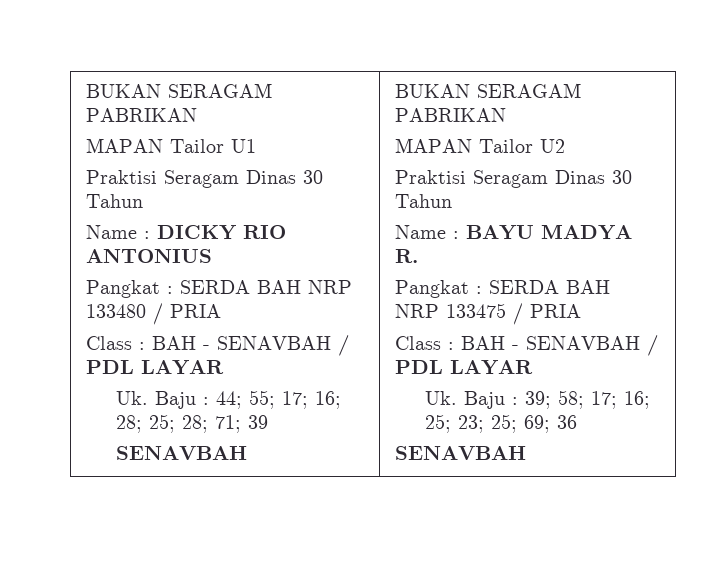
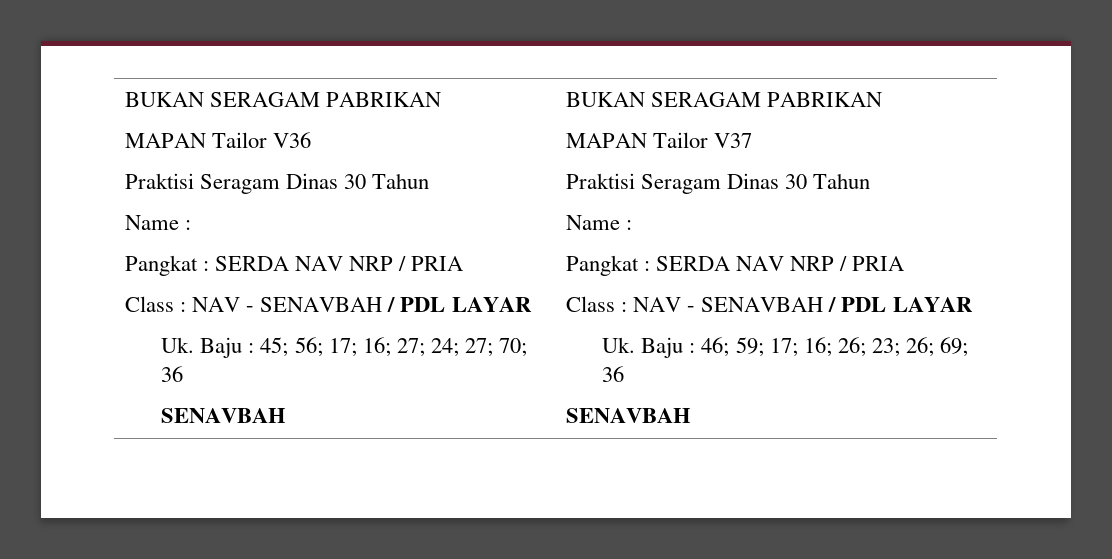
[86,83,273,98] [86,108,198,122] [86,138,257,153] [86,170,324,188] [86,194,144,208] [86,225,287,240] [86,249,213,263] [86,280,353,298] [86,303,222,325] [86,335,351,356] [86,360,225,375] [115,390,341,409] [115,414,268,433] BUKAN SERAGAM PABRIKAN // MAPAN Tailor U1 // Praktisi Seragam Dinas 30 Tahun // Name : DICKY RIO ANTONIUS // Pangkat : SERDA BAH NRP 133480 / PRIA // Class : BAH - SENAVBAH / PDL LAYAR // Uk. Baju : 44; 55; 17; 16; 28; 25; 28; 71; 39 -> [125,92,442,107] [125,132,312,148] [125,173,430,194] [125,215,192,230] [125,255,464,276] [125,296,532,312] [161,337,527,358] [161,366,184,382] BUKAN SERAGAM PABRIKAN // MAPAN Tailor V36 // Praktisi Seragam Dinas 30 Tahun // Name : // Pangkat : SERDA NAV NRP / PRIA // Class : NAV - SENAVBAH / PDL LAYAR // Uk. Baju : 45; 56; 17; 16; 27; 24; 27; 70; 36
[540,139,566,153] [395,170,633,188] [395,194,453,208] [395,224,633,240] [395,249,419,263] [395,280,611,298] [395,303,582,325] [395,335,660,356] [395,360,534,375] [424,390,650,409] [424,414,517,433] U2 // Praktisi Seragam Dinas 30 Tahun // Name : BAYU MADYA R. // Pangkat : SERDA BAH NRP 133475 / PRIA // Class : BAH - SENAVBAH / PDL LAYAR // Uk. Baju : 39; 58; 17; 16; 25; 23; 25; -> [714,133,753,148] [566,173,871,194] [566,215,633,230] [566,255,905,276] [566,296,973,312] [602,337,934,358] V37 // Praktisi Seragam Dinas 30 Tahun // Name : // Pangkat : SERDA NAV NRP / PRIA // Class : NAV - SENAVBAH / PDL LAYAR // Uk. Baju : 46; 59; 17; 16; 26; 23; 26;

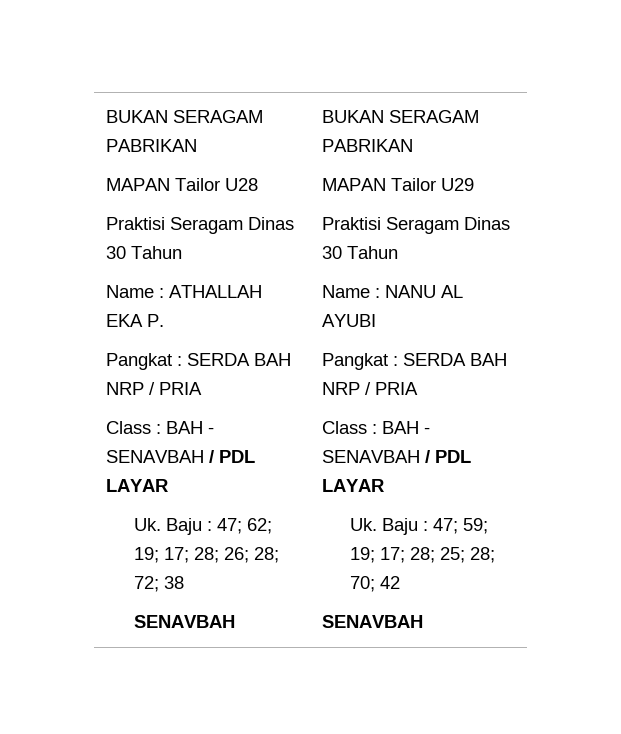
[125,92,442,107] [125,132,312,148] [125,173,430,194] [125,215,192,230] [125,255,464,276] [125,296,532,312] [161,337,527,358] [161,366,184,382] BUKAN SERAGAM PABRIKAN // MAPAN Tailor V36 // Praktisi Seragam Dinas 30 Tahun // Name : // Pangkat : SERDA NAV NRP / PRIA // Class : NAV - SENAVBAH / PDL LAYAR // Uk. Baju : 45; 56; 17; 16; 27; 24; 27; 70; 36 -> [105,110,263,123] [105,139,197,152] [105,178,258,191] [105,217,294,234] [105,246,182,259] [105,285,262,298] [105,314,164,327] [105,353,291,370] [105,382,202,395] [105,421,214,434] [105,450,255,463] [105,479,168,492] [133,518,272,535] [133,547,279,563] [133,576,184,592] BUKAN SERAGAM PABRIKAN // MAPAN Tailor U28 // Praktisi Seragam Dinas 30 Tahun // Name : ATHALLAH EKA P. // Pangkat : SERDA BAH NRP / PRIA // Class : BAH - SENAVBAH / PDL LAYAR // Uk. Baju : 47; 62; 19; 17; 28; 26; 28; 72; 38
[714,133,753,148] [566,173,871,194] [566,215,633,230] [566,255,905,276] [566,296,973,312] [602,337,968,358] [602,366,625,382] V37 // Praktisi Seragam Dinas 30 Tahun // Name : // Pangkat : SERDA NAV NRP / PRIA // Class : NAV - SENAVBAH / PDL LAYAR // Uk. Baju : 46; 59; 17; 16; 26; 23; 26; 69; 36 -> [440,178,474,191] [321,217,510,234] [321,246,398,259] [321,285,463,298] [321,314,376,327] [321,353,507,370] [321,382,418,395] [321,421,430,434] [321,450,471,463] [321,479,384,492] [349,518,488,535] [349,547,495,563] [349,576,400,592] U29 // Praktisi Seragam Dinas 30 Tahun // Name : NANU AL AYUBI // Pangkat : SERDA BAH NRP / PRIA // Class : BAH - SENAVBAH / PDL LAYAR // Uk. Baju : 47; 59; 19; 17; 28; 25; 28; 70; 42

